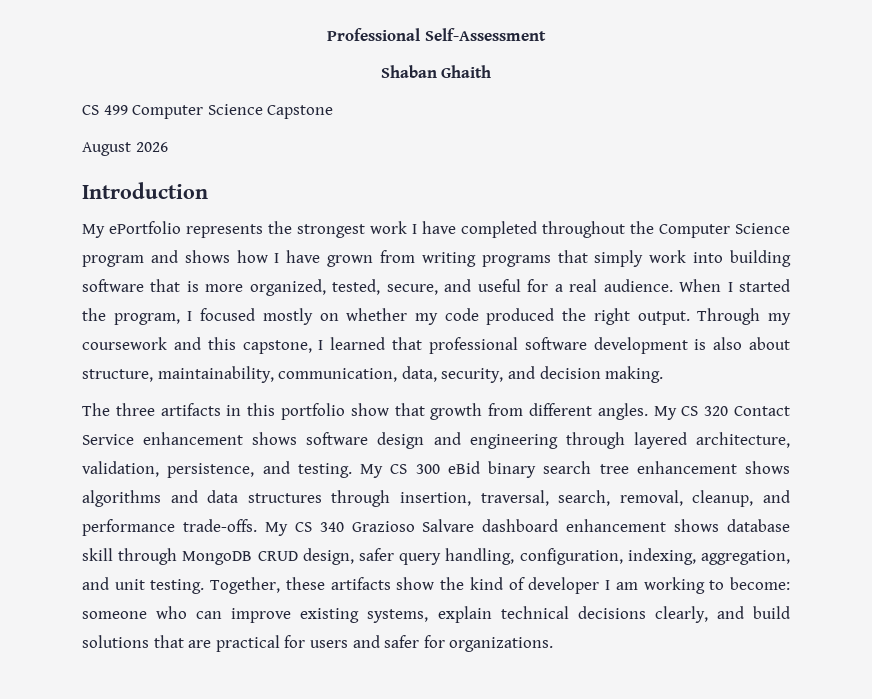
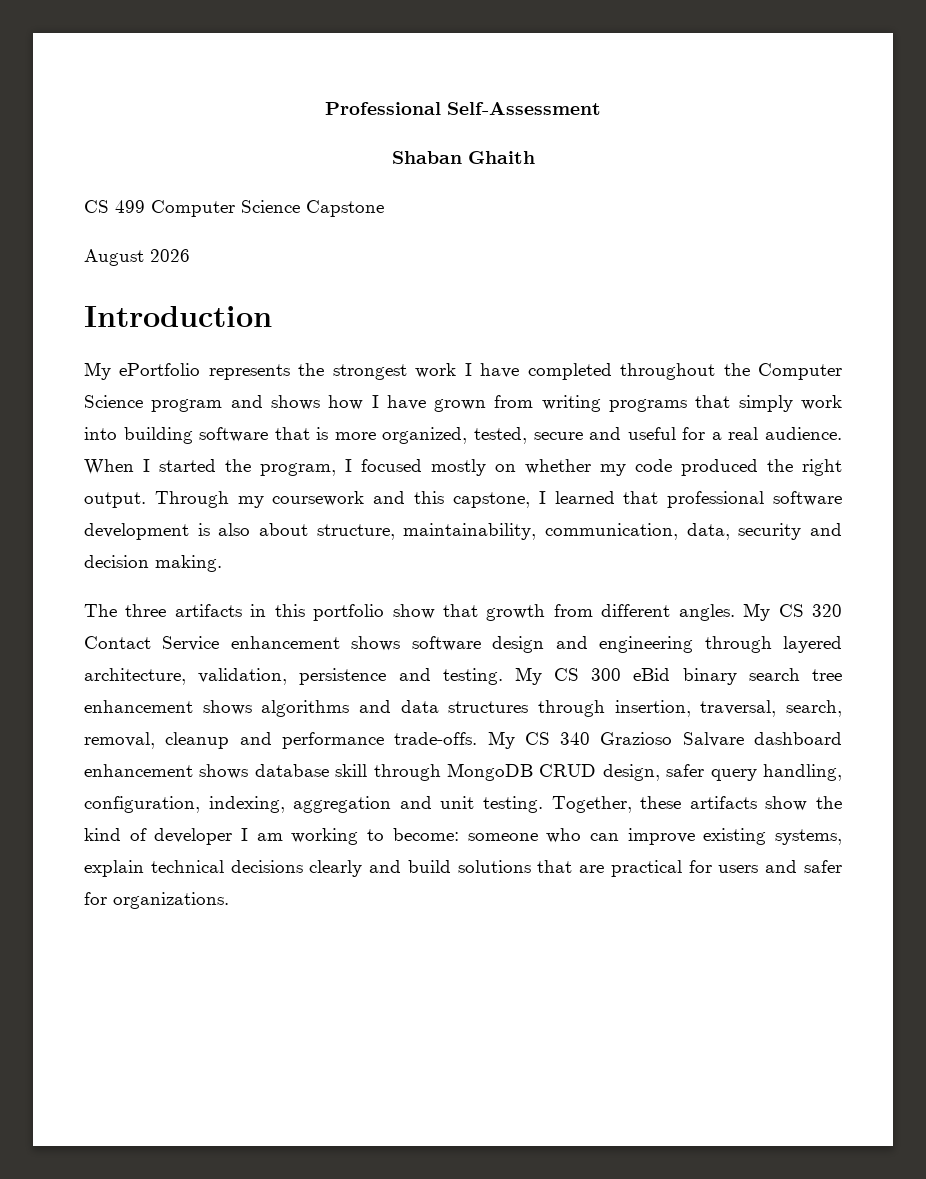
[386,284,438,295] secure, -> [533,432,583,440] secure
[441,368,504,383] security, -> [738,523,802,540] security
[167,463,255,478] persistence, -> [299,668,387,685] persistence
[692,490,754,507] cleanup, -> [165,732,230,749] cleanup
[701,550,790,565] aggregation, -> [293,796,392,813] aggregation
[654,606,708,623] clearly, -> [309,860,363,877] clearly

